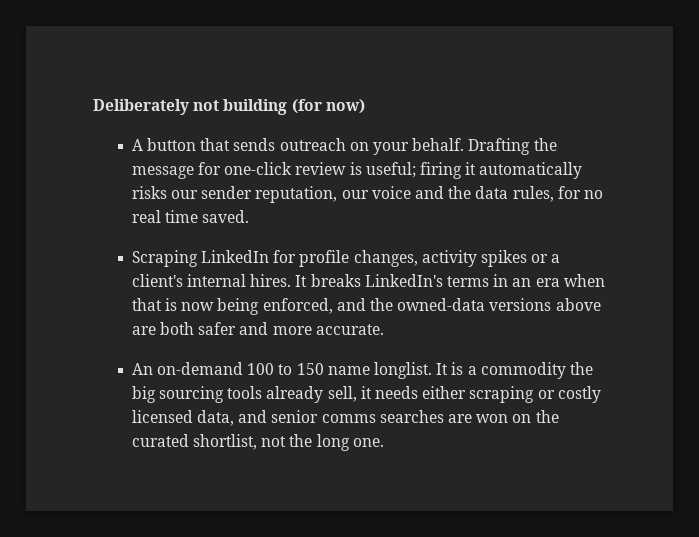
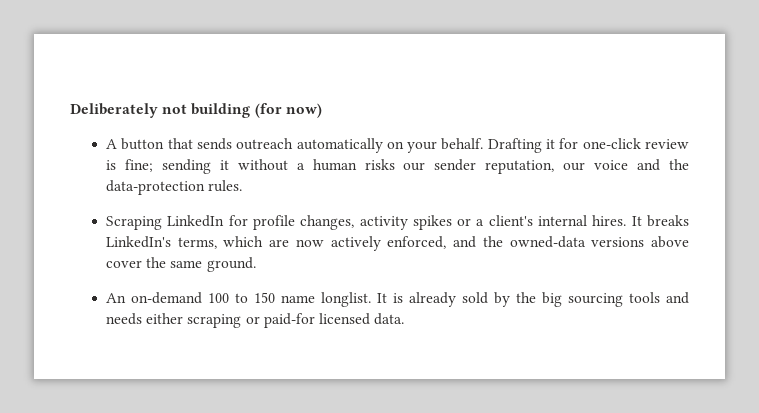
(346, 144) none -> [296,138,383,153] automatically
[533,138,557,151] [131,166,194,179] the message -> [546,139,556,149] it
[365,162,583,179] useful; firing it automatically -> [124,159,357,174] fine; sending it without a human
[475,186,603,202] [131,210,250,223] data rules, for no real time saved. -> [106,180,243,195] data-protection rules.
[446,274,605,287] [131,298,260,315] terms in an era when that is now being -> [177,236,381,251] terms, which are now actively
[131,322,384,335] are both safer and more accurate. -> [106,257,256,272] cover the same ground.
[467,362,566,379] a commodity -> [409,292,511,307] already sold by
[266,386,372,403] already sell, it -> [666,292,689,304] and
[557,386,601,403] [131,410,559,426] [131,434,384,451] costly licensed data, and senior comms searches are won on the curated shortlist, not the long one. -> [263,313,405,328] paid-for licensed data.

